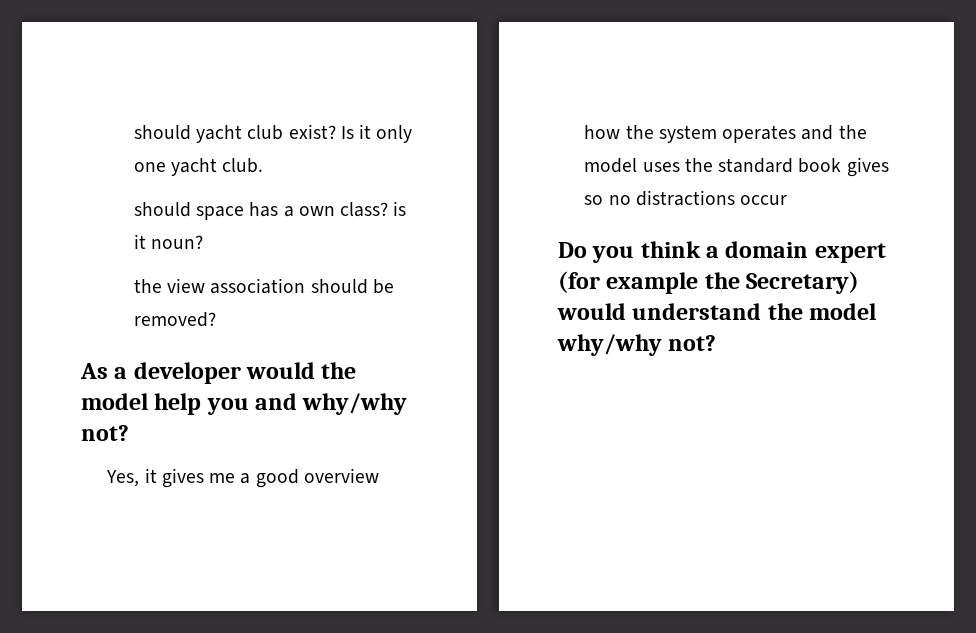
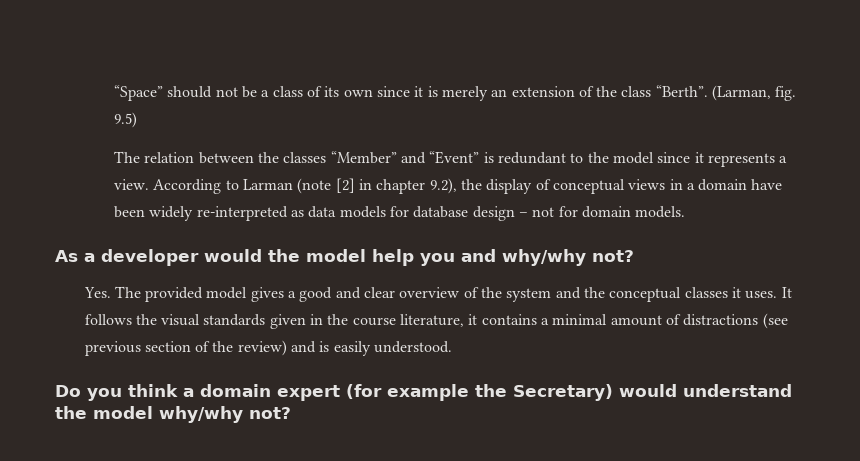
[133,124,413,143] [133,158,264,176] [133,201,407,220] [133,234,204,249] [133,278,394,294] [133,312,216,327] should yacht club exist? Is it only one yacht club. // should space has a own class? is it noun? // the view association should be removed? -> [114,85,797,101] [114,112,138,128] [114,151,788,167] [114,178,783,194] [114,206,686,221] “Space” should not be a class of its own since it is merely an extension of the class “Berth”. (Larman, fig. 9.5) // The relation between the classes “Member” and “Event” is redundant to the model since it represents a view. According to Larman (note [2] in chapter 9.2), the display of conceptual views in a domain have been widely re-interpreted as data models for database design – not for domain models.
[106,468,379,488] [584,125,621,139] Yes, it gives me a good overview how -> [83,286,479,302] Yes. The provided model gives a good and clear overview of
[722,125,797,143] operates -> (552, 295) none
[584,157,889,177] [584,190,788,206] model uses the standard book gives so no distractions occur -> [609,287,792,302] [84,313,788,329] [84,340,453,356] conceptual classes it uses. It follows the visual standards given in the course literature, it contains a minimal amount of distractions (see previous section of the review) and is easily understood.

